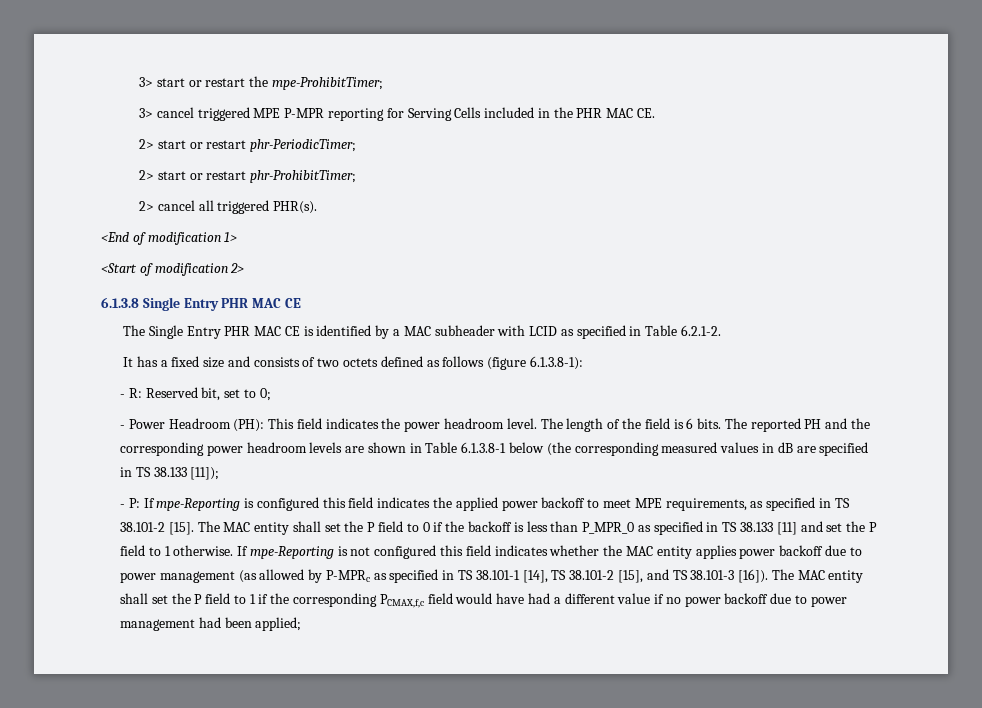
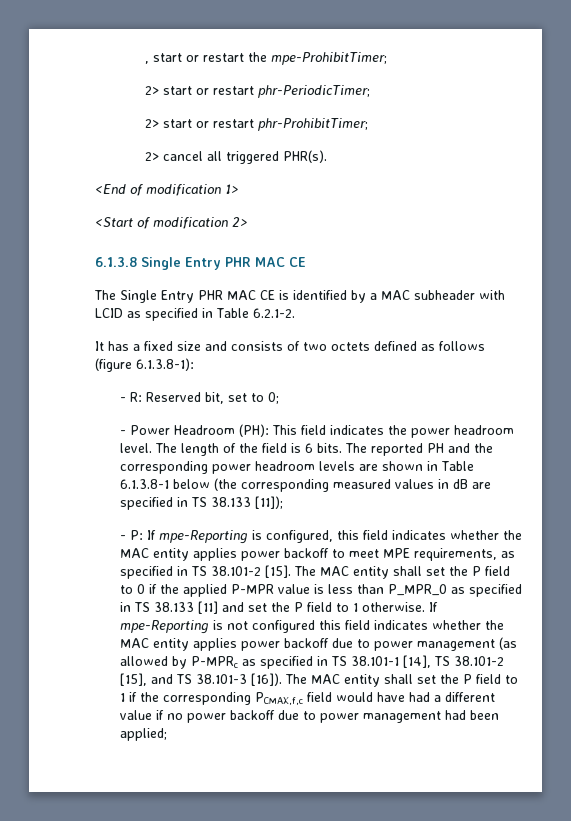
[139,77,154,87] 3> -> [144,61,149,64] ,
[139,107,655,121] // 3> cancel triggered MPE P-MPR reporting for Serving Cells included in the PHR MAC CE. -> (387, 58) none
[256,497,498,511] configured this field indicates the applied -> [265,530,522,543] [119,548,237,561] configured, this field indicates whether the MAC entity applies
[467,521,512,532] backoff -> [182,584,310,597] applied P-MPR value

